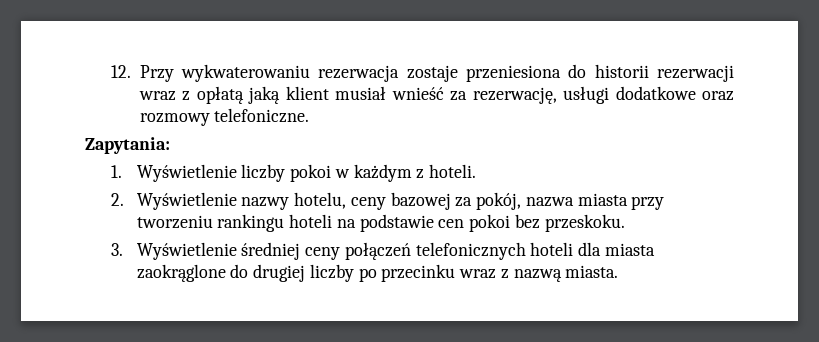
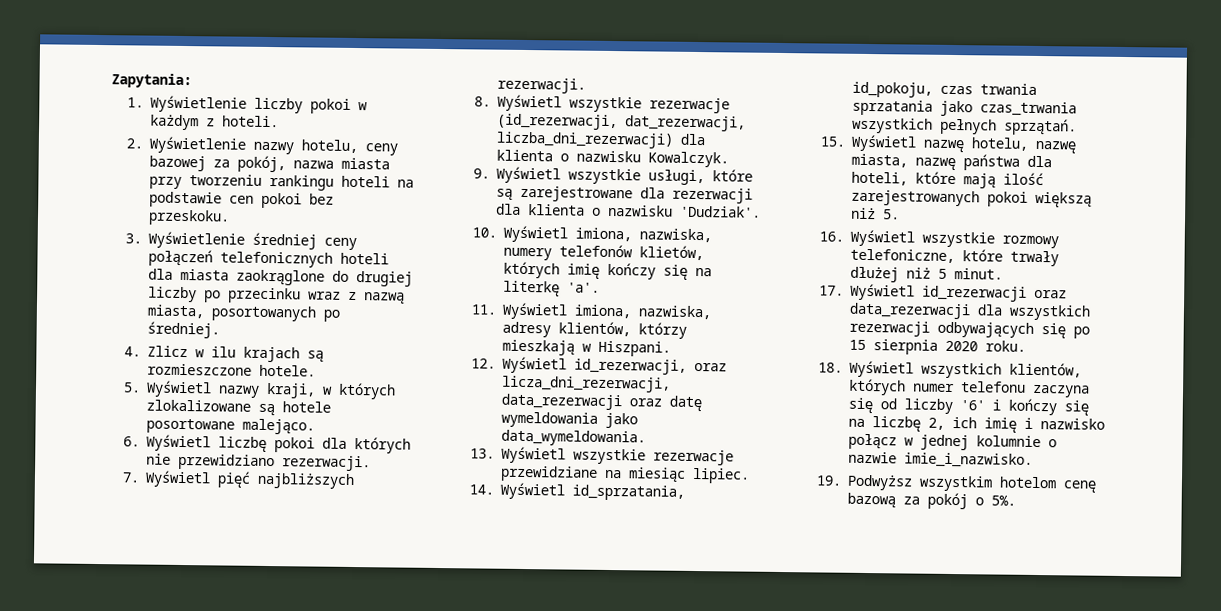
[110,64,735,82] [138,86,735,104] [139,108,310,126] 12. Przy wykwaterowaniu rezerwacja zostaje przeniesiona do historii rezerwacji wraz z opłatą jaką klient musiał wnieść za rezerwację, usługi dodatkowe oraz rozmowy telefoniczne. // -> (111, 81) none
[565,265,619,278] miasta. -> [147,304,341,322] [147,321,221,339] [124,345,325,363] [147,363,317,377] [123,380,397,400] [146,399,332,417] [146,418,316,435] [123,434,412,454] [146,453,372,472] [122,470,356,490] [497,77,587,94] [474,94,731,114] [497,113,747,132] [496,131,707,149] [496,149,730,168] [473,166,754,186] [496,185,754,204] [496,203,762,218] [472,225,713,243] [503,244,705,261] [503,261,713,280] [503,280,601,297] [471,302,712,320] [502,321,688,339] [502,339,672,357] [471,356,728,375] [501,375,672,393] [501,393,703,412] [501,411,639,429] [501,429,647,447] [470,446,735,466] [500,465,751,484] [469,482,686,501] [852,81,1038,98] [852,99,1078,117] [852,117,1078,136] [820,134,1077,154] [851,153,1053,171] [851,171,1045,189] [851,189,1093,208] [851,207,901,220] [819,229,1060,249] [850,248,1060,267] [850,266,1004,283] [819,283,1068,302] [849,302,1092,321] [849,320,1091,339] [849,339,1027,355] [818,360,1083,379] [848,378,1091,398] [848,397,1090,416] [848,416,1106,433] [848,433,1058,451] [848,451,1034,468] [816,474,1097,493] [847,492,1017,510] miasta, posortowanych po średniej. // 4. Zlicz w ilu krajach są rozmieszczone hotele. // 5. Wyświetl nazwy kraji, w których zlokalizowane są hotele posortowane malejąco. // 6. Wyświetl liczbę pokoi dla których nie przewidziano rezerwacji. // 7. Wyświetl pięć najbliższych rezerwacji. // 8. Wyświetl wszystkie rezerwacje (id_rezerwacji, dat_rezerwacji, liczba_dni_rezerwacji) dla klienta o nazwisku Kowalczyk. // 9. Wyświetl wszystkie usługi, które są zarejestrowane dla rezerwacji dla klienta o nazwisku 'Dudziak'. // 10. Wyświetl imiona, nazwiska, numery telefonów klietów, których imię kończy się na literkę 'a'. // 11. Wyświetl imiona, nazwiska, adresy klientów, którzy mieszkają w Hiszpani. // 12. Wyświetl id_rezerwacji, oraz licza_dni_rezerwacji, data_rezerwacji oraz datę wymeldowania jako data_wymeldowania. // 13. Wyświetl wszystkie rezerwacje przewidziane na miesiąc lipiec. // 14. Wyświetl id_sprzatania, id_pokoju, czas trwania sprzatania jako czas_trwania wszystkich pełnych sprzątań. // 15. Wyświetl nazwę hotelu, nazwę miasta, nazwę państwa dla hoteli, które mają ilość zarejestrowanych pokoi większą niż 5. // 16. Wyświetl wszystkie rozmowy telefoniczne, które trwały dłużej niż 5 minut. // 17. Wyświetl id_rezerwacji oraz data_rezerwacji dla wszystkich rezerwacji odbywających się po 15 sierpnia 2020 roku. // 18. Wyświetl wszystkich klientów, których numer telefonu zaczyna się od liczby '6' i kończy się na liczbę 2, ich imię i nazwisko połącz w jednej kolumnie o nazwie imie_i_nazwisko. // 19. Podwyższ wszystkim hotelom cenę bazową za pokój o 5%.

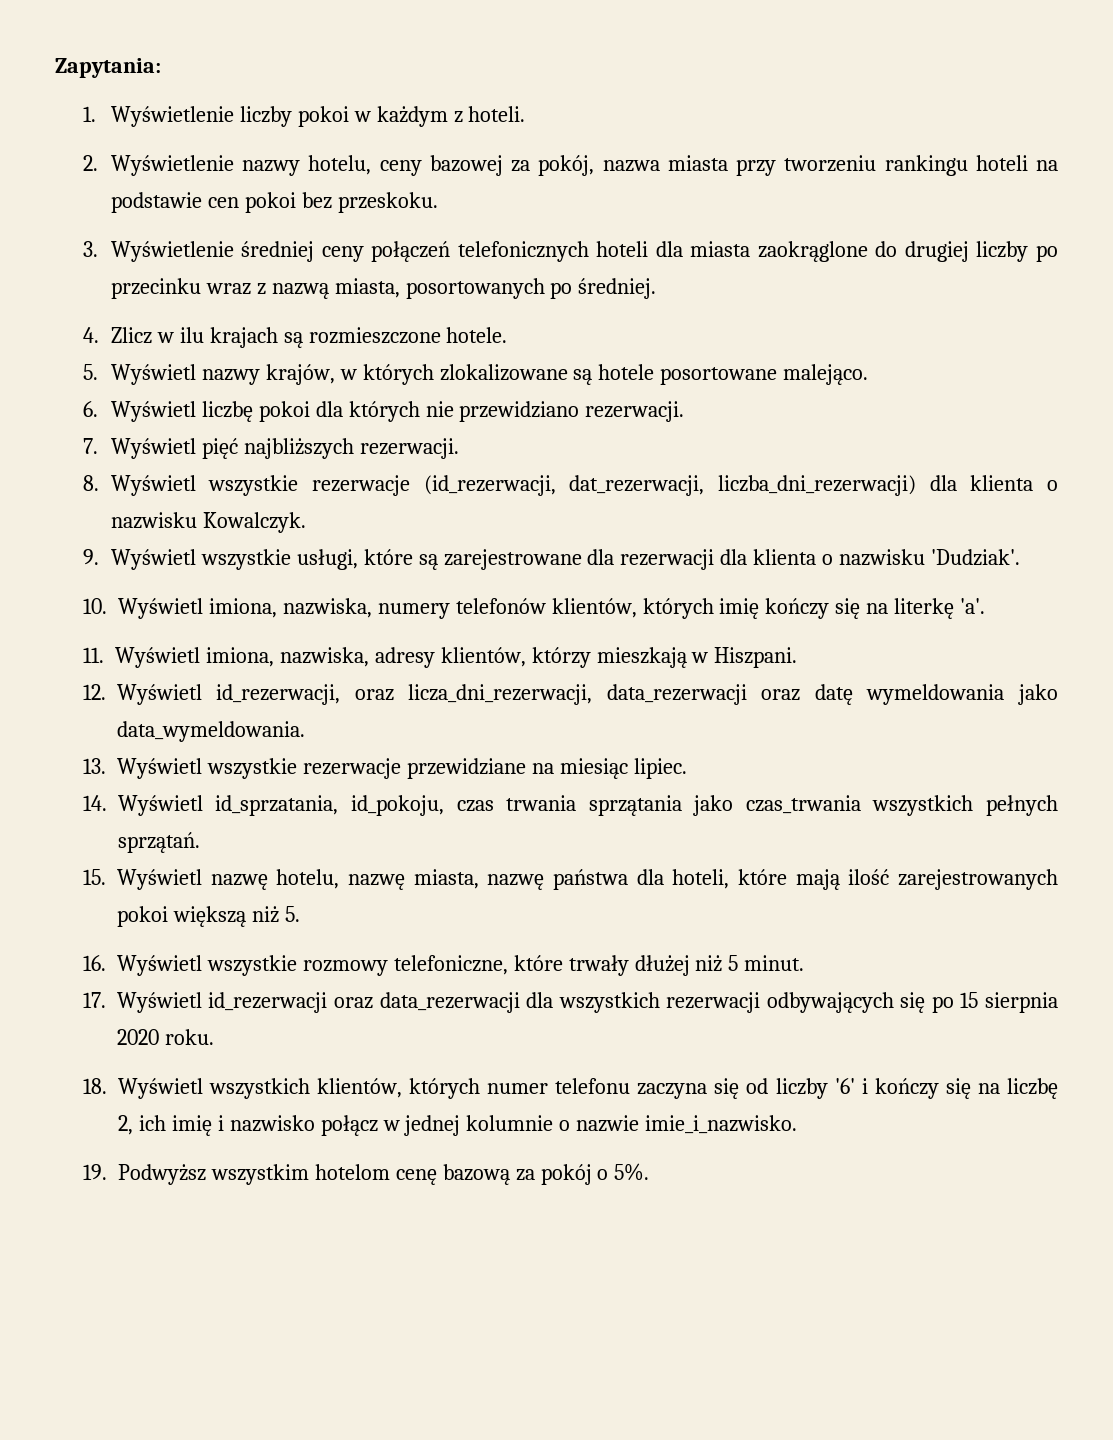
[266,382,317,399] kraji, -> [265,364,335,385] krajów,
[639,245,705,261] klietów, -> [551,598,637,618] klientów,
[852,99,934,116] sprzatania -> [588,795,682,816] sprzątania

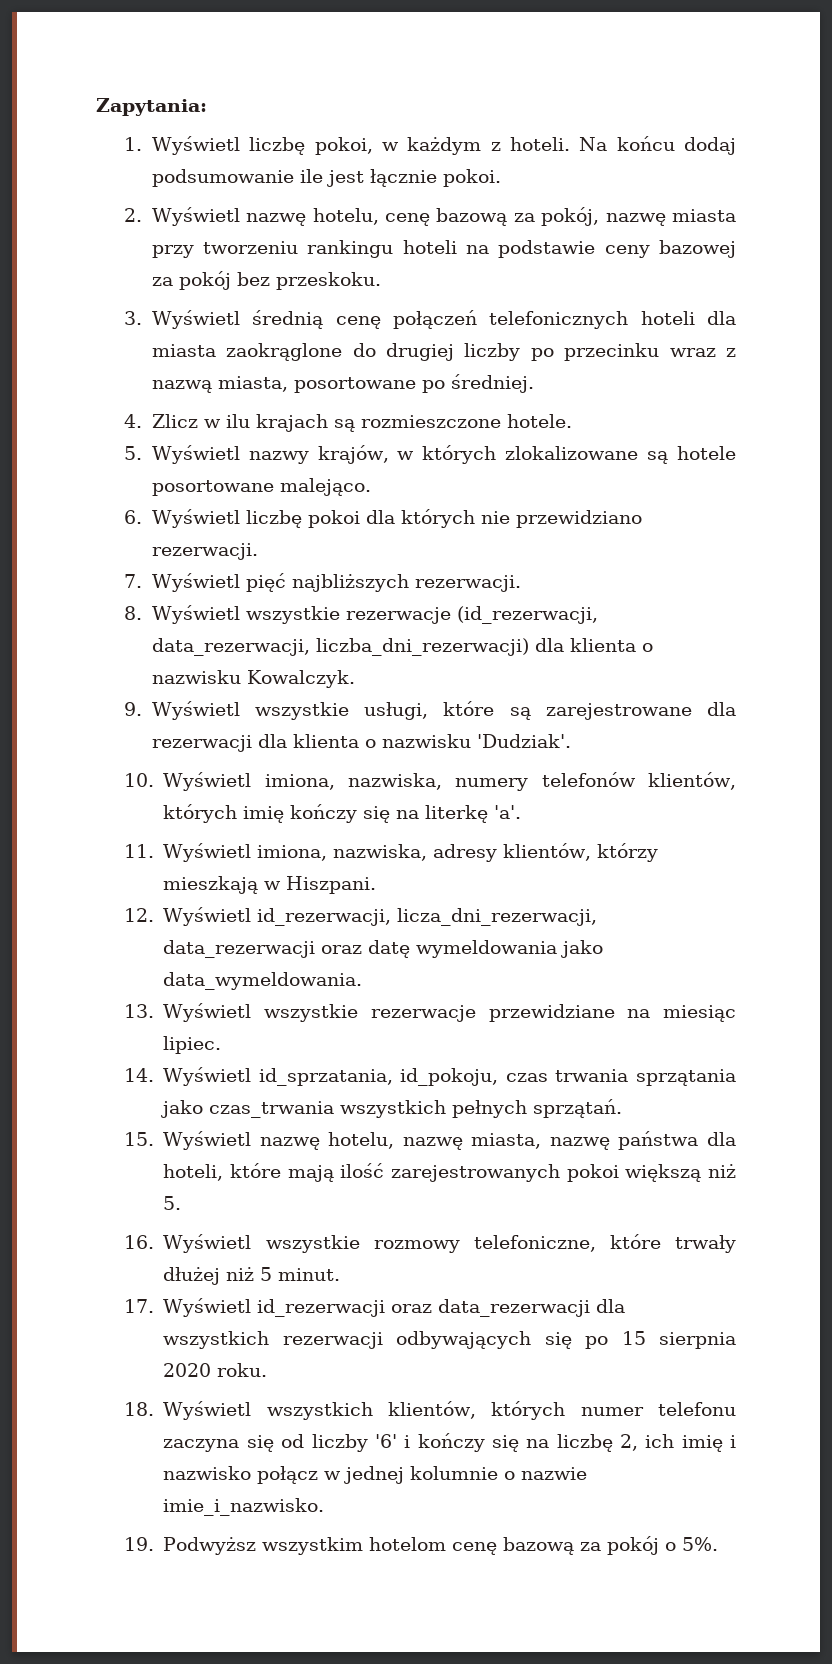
[110,106,349,127] Wyświetlenie liczby pokoi -> [151,136,373,155] Wyświetl liczbę pokoi,
[82,155,503,176] // 2. Wyświetlenie nazwy hotelu, ceny bazowej -> [579,136,736,155] [151,169,501,187] [123,207,508,226] Na końcu dodaj podsumowanie ile jest łącznie pokoi. // 2. Wyświetl nazwę hotelu, cenę bazową
[602,160,660,172] nazwa -> [605,213,666,226] nazwę
[207,192,296,213] cen pokoi -> [604,240,736,258] [151,271,231,290] ceny bazowej za pokój
[110,241,364,262] Wyświetlenie średniej ceny -> [151,310,381,329] Wyświetl średnią cenę
[405,278,545,299] posortowanych -> [293,377,416,393] posortowane
[569,475,705,496] dat_rezerwacji, -> [151,638,310,656] data_rezerwacji,
[354,689,394,701] oraz -> (392, 917) none

